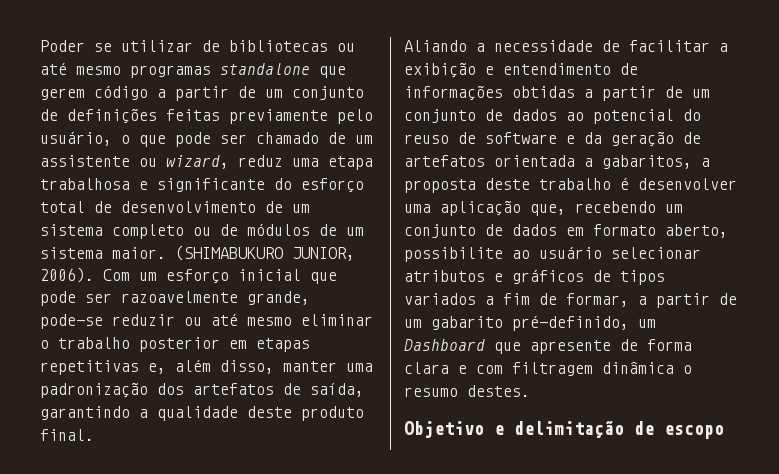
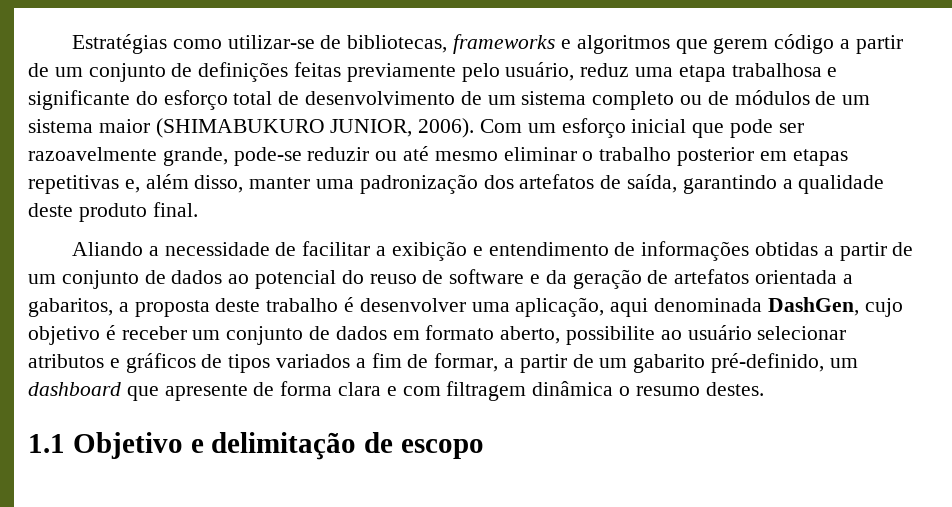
[40,40,355,52] [40,62,310,78] Poder se utilizar de bibliotecas ou até mesmo programas standalone -> [72,34,670,54] Estratégias como utilizar-se de bibliotecas, frameworks e algoritmos
[121,132,373,147] [40,155,229,169] o que pode ser chamado de um assistente ou wizard, -> (575, 71) none
[112,247,166,259] maior. -> [98,119,150,133] maior
[440,200,656,216] aplicação que, recebendo -> [515,297,903,317] [28,325,187,345] aplicação, aqui denominada DashGen, cujo objetivo é receber
[404,339,485,351] Dashboard -> [28,382,121,396] dashboard
(530, 391) none -> [28,434,65,453] 1.1

